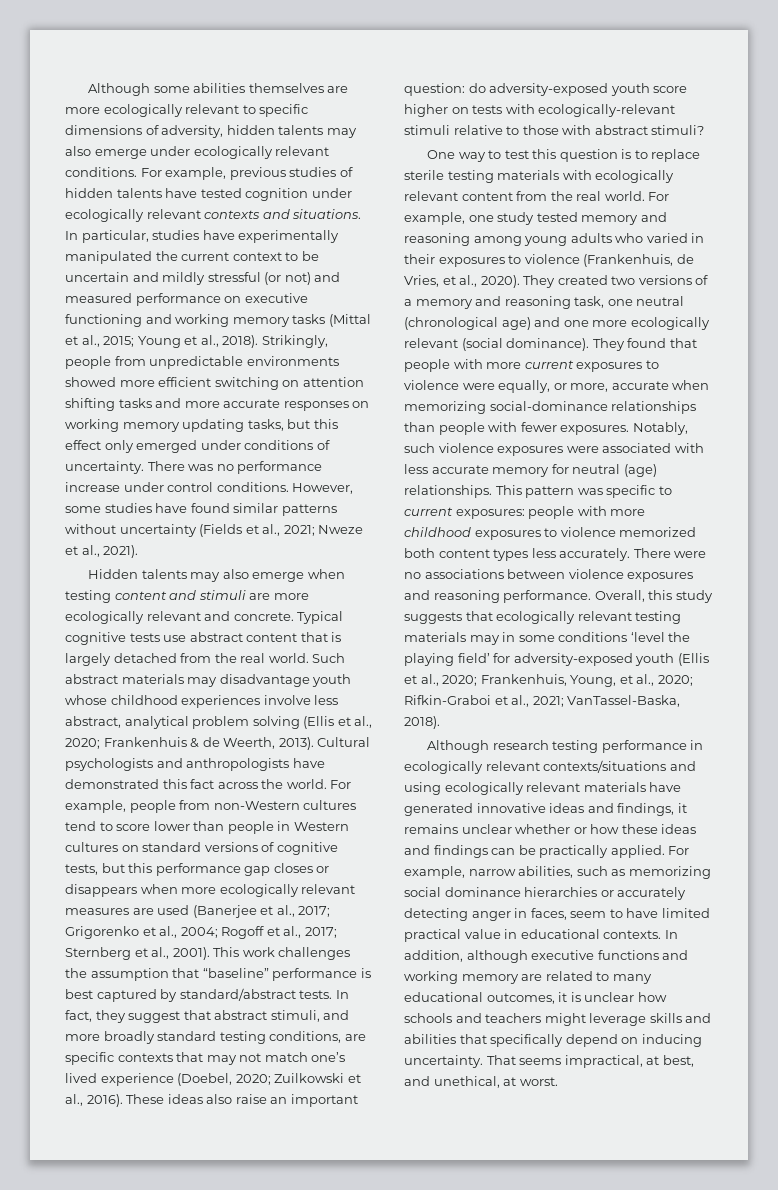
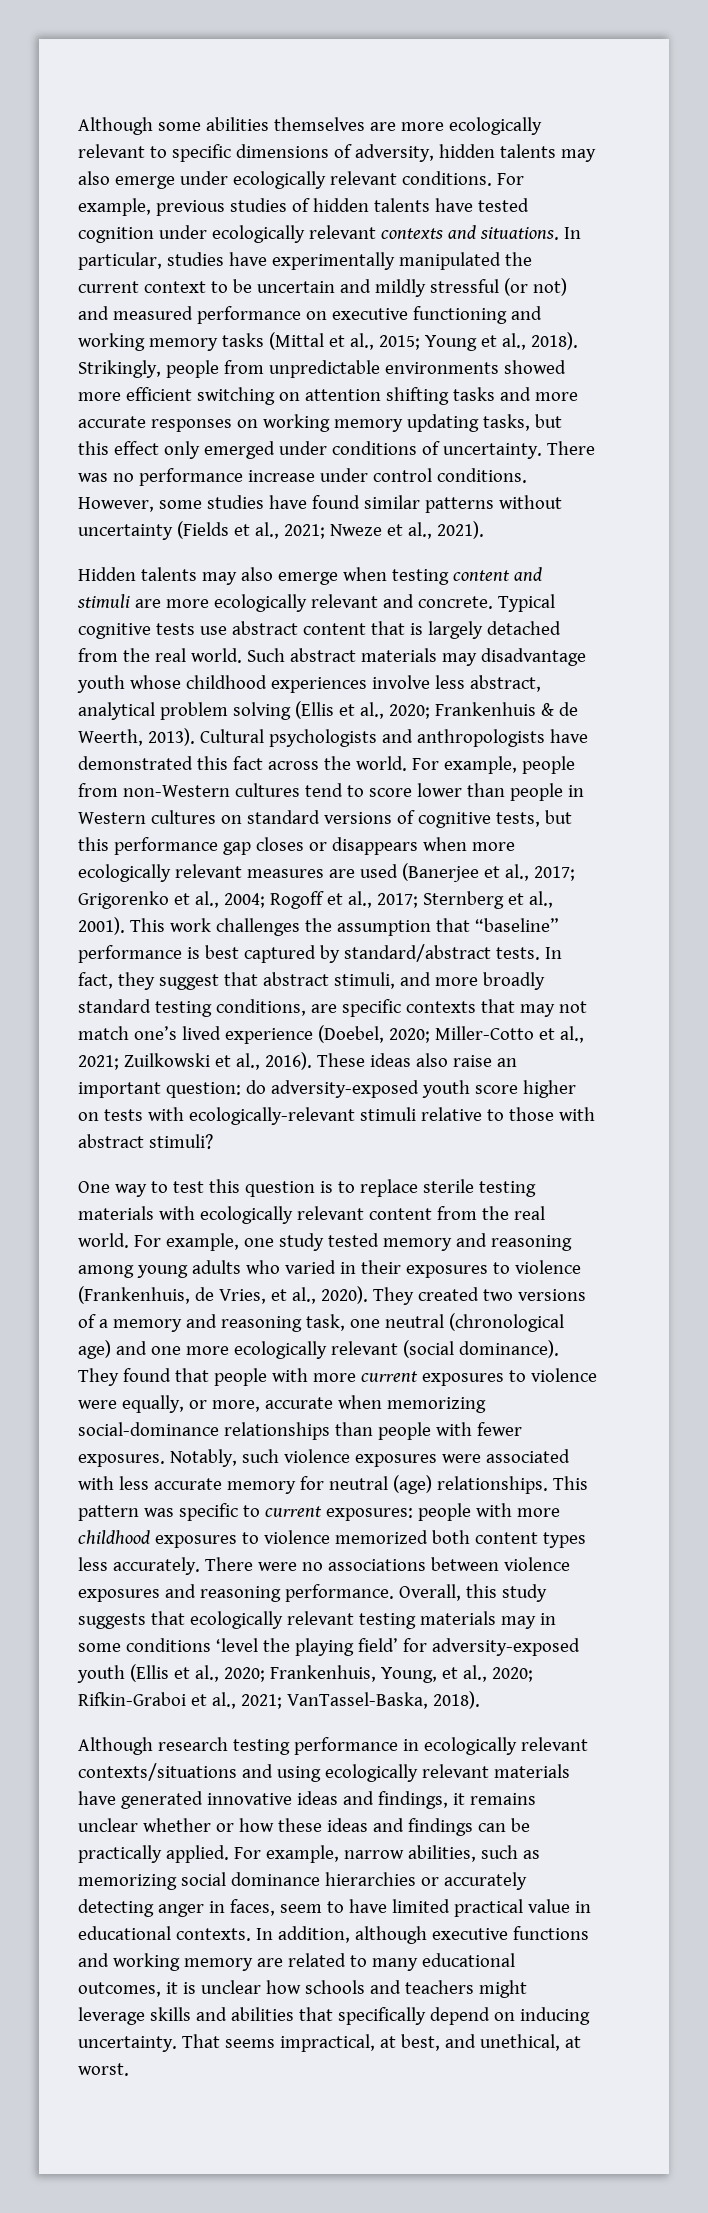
(271, 1079) none -> [434,1026,584,1043] [78,1055,119,1070] Miller-Cotto et al., 2021;

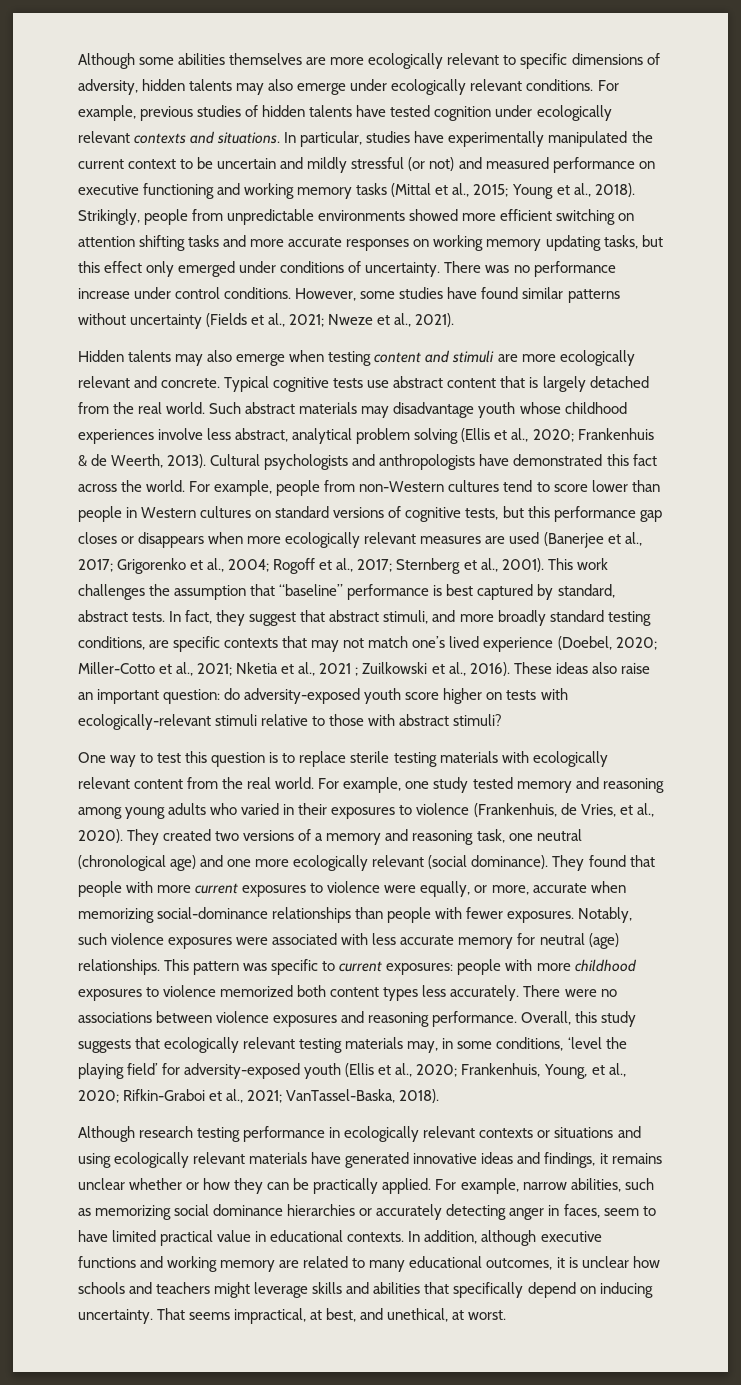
[343,944,491,962] standard/abstract -> [557,584,615,598] [78,610,128,622] standard, abstract
(119, 1062) none -> [236,662,359,676] Nketia et al., 2021 ;
[500,1616,536,1629] may -> [407,1041,439,1053] may,
[125,1638,211,1652] conditions -> [496,1037,564,1051] conditions,
[78,1763,237,1781] contexts/situations -> [479,1127,614,1138] contexts or situations
[277,1818,473,1836] these ideas and findings -> [234,1178,264,1194] they

